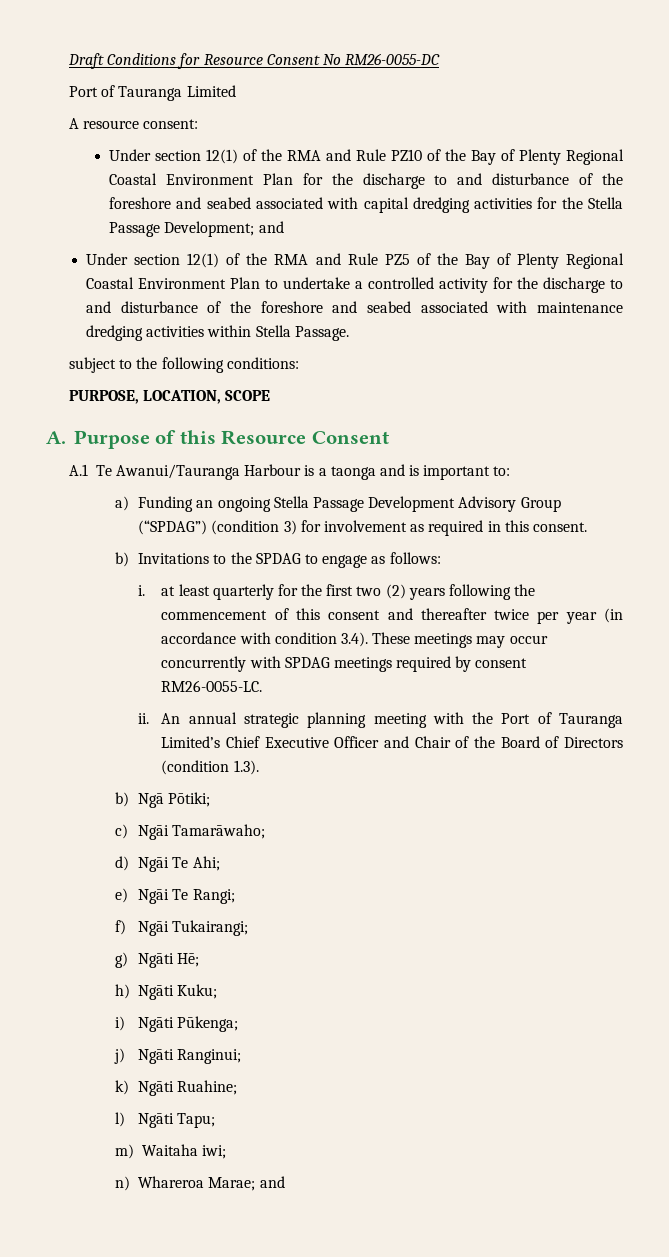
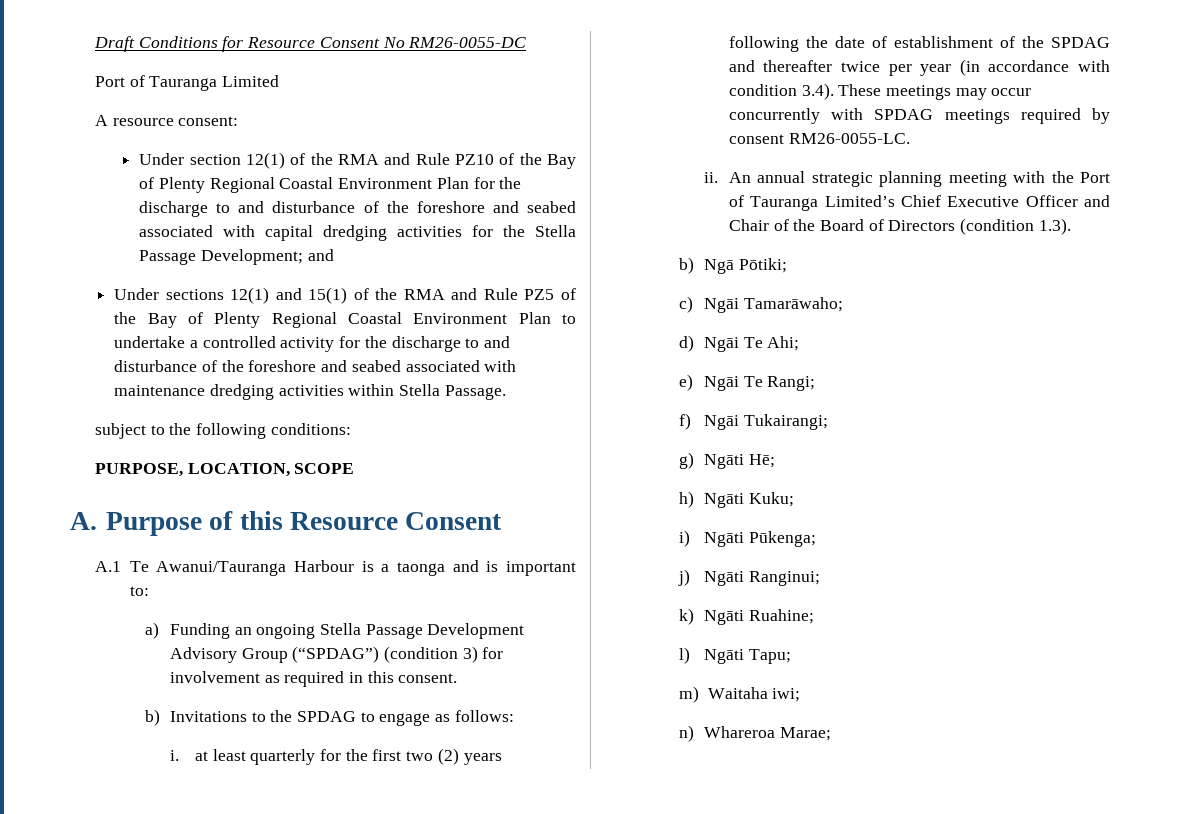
[134,253,220,268] section 12(1) -> [165,287,348,304] sections 12(1) and 15(1)
[161,608,381,620] commencement of this consent -> [834,36,1110,48] date of establishment of the SPDAG
[259,1176,285,1188] and -> (831, 734) none

